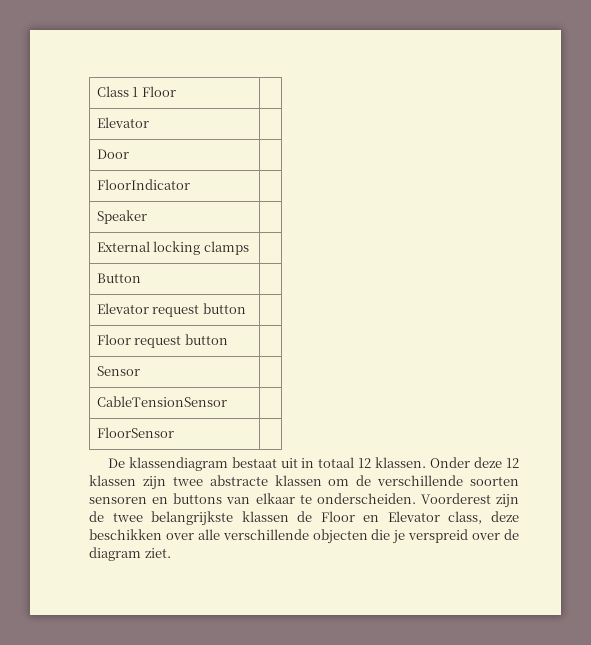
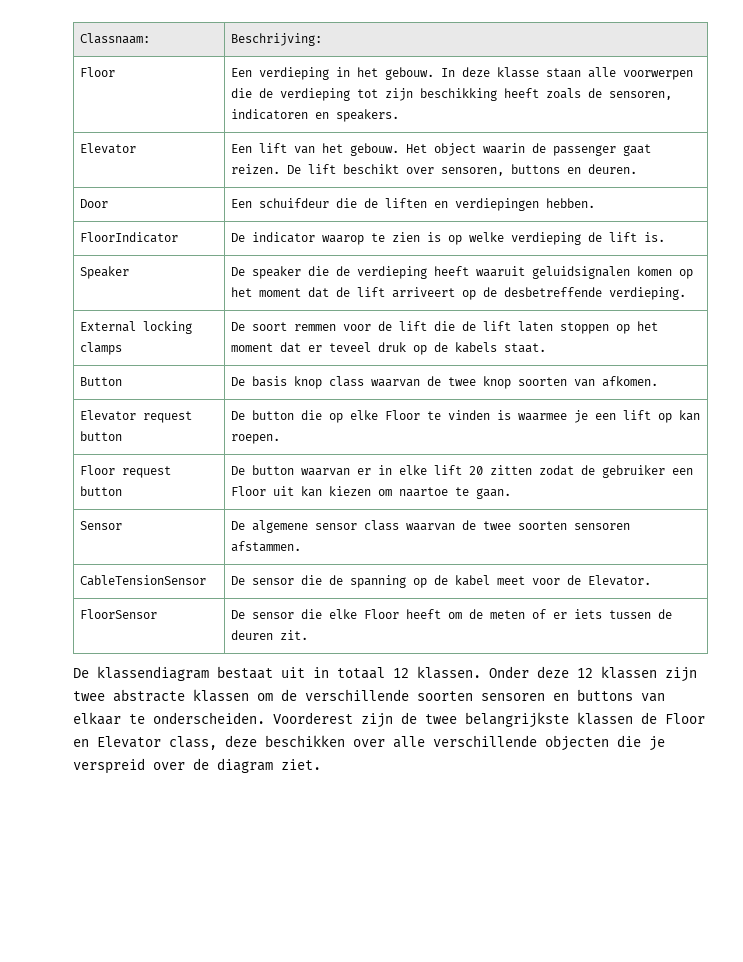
[96,86,139,97] Class 1 -> [79,33,150,44] [230,33,322,46] Classnaam: | Beschrijving: //
[96,117,149,128] [96,149,129,159] [96,179,190,190] [96,210,147,224] [96,241,249,255] [96,273,141,283] [96,303,246,317] [96,334,228,348] [96,366,140,376] [96,396,227,407] [96,427,174,438] // Elevator | // Door | // FloorIndicator | // Speaker | // External locking clamps | // Button | // Elevator request button | // Floor request button | // Sensor | // CableTensionSensor | // FloorSensor | -> [230,67,693,80] [230,88,672,101] [230,109,399,122] [79,143,136,154] [230,143,651,156] [230,164,637,176] [79,199,108,208] [230,198,595,211] [79,232,178,243] [230,232,665,245] [79,266,129,279] [230,266,693,279] [230,287,686,300] [79,321,192,334] [79,342,122,355] [230,321,658,334] [230,342,546,355] [79,377,122,386] [230,376,658,389] [79,410,192,423] [79,431,122,441] [230,410,700,423] [230,434,280,444] [79,465,171,478] [79,486,122,496] [230,465,693,478] [230,486,511,499] [79,521,122,530] [230,520,630,533] [230,541,301,552] [79,575,206,586] [230,575,651,588] [79,609,157,619] [230,609,672,619] [230,630,308,640] Een verdieping in het gebouw. In deze klasse staan alle voorwerpen die de verdieping tot zijn beschikking heeft zoals de sensoren, indicatoren en speakers. // Elevator | Een lift van het gebouw. Het object waarin de passenger gaat reizen. De lift beschikt over sensoren, buttons en deuren. // Door | Een schuifdeur die de liften en verdiepingen hebben. // FloorIndicator | De indicator waarop te zien is op welke verdieping de lift is. // Speaker | De speaker die de verdieping heeft waaruit geluidsignalen komen op het moment dat de lift arriveert op de desbetreffende verdieping. // External locking clamps | De soort remmen voor de lift die de lift laten stoppen op het moment dat er teveel druk op de kabels staat. // Button | De basis knop class waarvan de twee knop soorten van afkomen. // Elevator request button | De button die op elke Floor te vinden is waarmee je een lift op kan roepen. // Floor request button | De button waarvan er in elke lift 20 zitten zodat de gebruiker een Floor uit kan kiezen om naartoe te gaan. // Sensor | De algemene sensor class waarvan de twee soorten sensoren afstammen. // CableTensionSensor | De sensor die de spanning op de kabel meet voor de Elevator. // FloorSensor | De sensor die elke Floor heeft om de meten of er iets tussen de deuren zit.

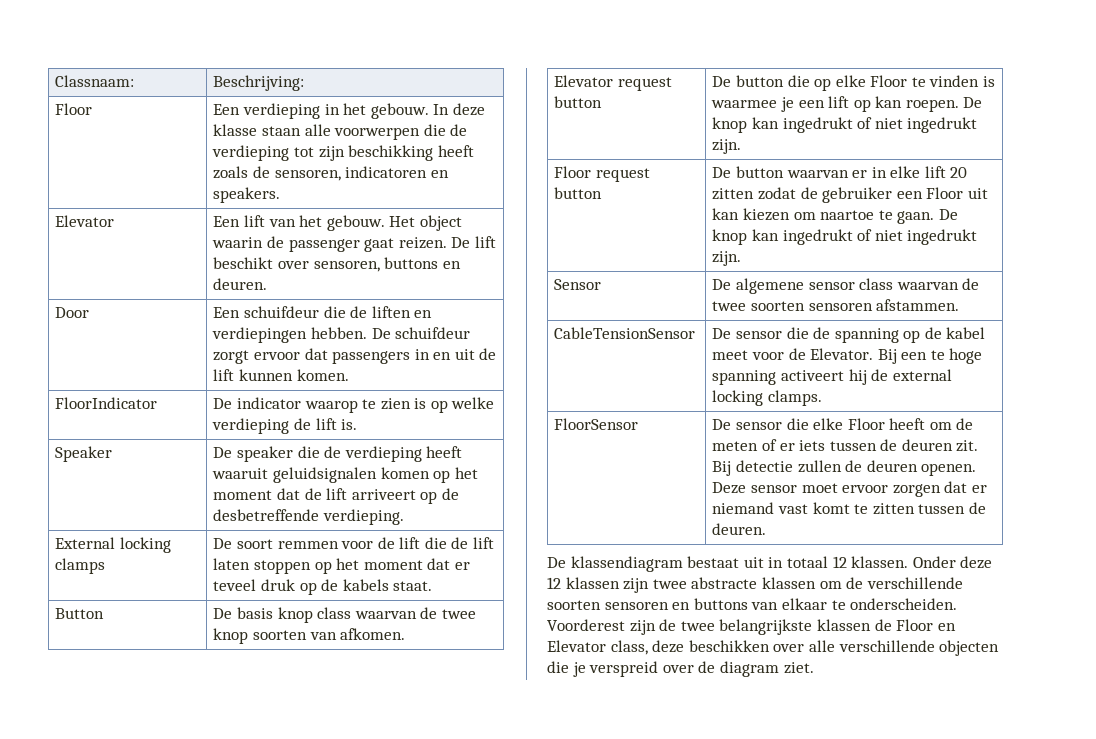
(595, 203) none -> [371,327,471,339] [213,348,497,364] [213,369,349,381] De schuifdeur zorgt ervoor dat passengers in en uit de lift kunnen komen.
(280, 439) none -> [963,97,983,108] [712,117,978,133] [712,139,742,154] De knop kan ingedrukt of niet ingedrukt zijn.
(511, 493) none -> [938,209,958,220] [712,229,978,245] [712,251,742,266] De knop kan ingedrukt of niet ingedrukt zijn.
(651, 580) none -> [877,348,983,364] [712,369,952,385] [712,390,822,406] Bij een te hoge spanning activeert hij de external locking clamps.
(308, 635) none -> [712,460,977,476] [712,481,987,497] [712,502,986,515] [712,523,767,535] Bij detectie zullen de deuren openen. Deze sensor moet ervoor zorgen dat er niemand vast komt te zitten tussen de deuren.

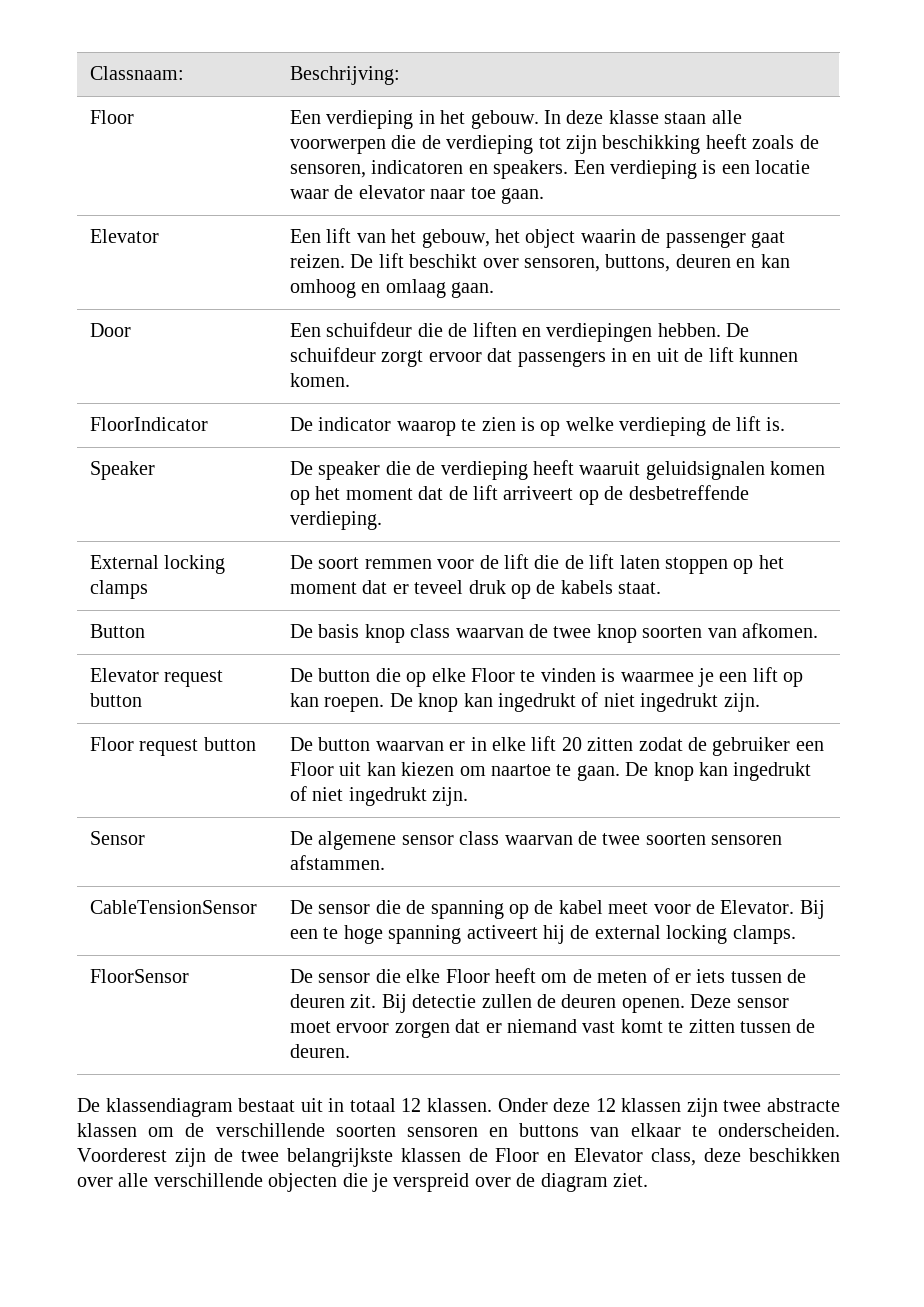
(281, 195) none -> [573,160,811,179] [289,185,544,204] Een verdieping is een locatie waar de elevator naar toe gaan.
[326,215,416,231] gebouw. Het -> [421,229,520,248] gebouw, het
[384,257,461,269] [213,278,268,290] buttons en deuren. -> [605,254,790,272] [289,279,495,298] buttons, deuren en kan omhoog en omlaag gaan.

